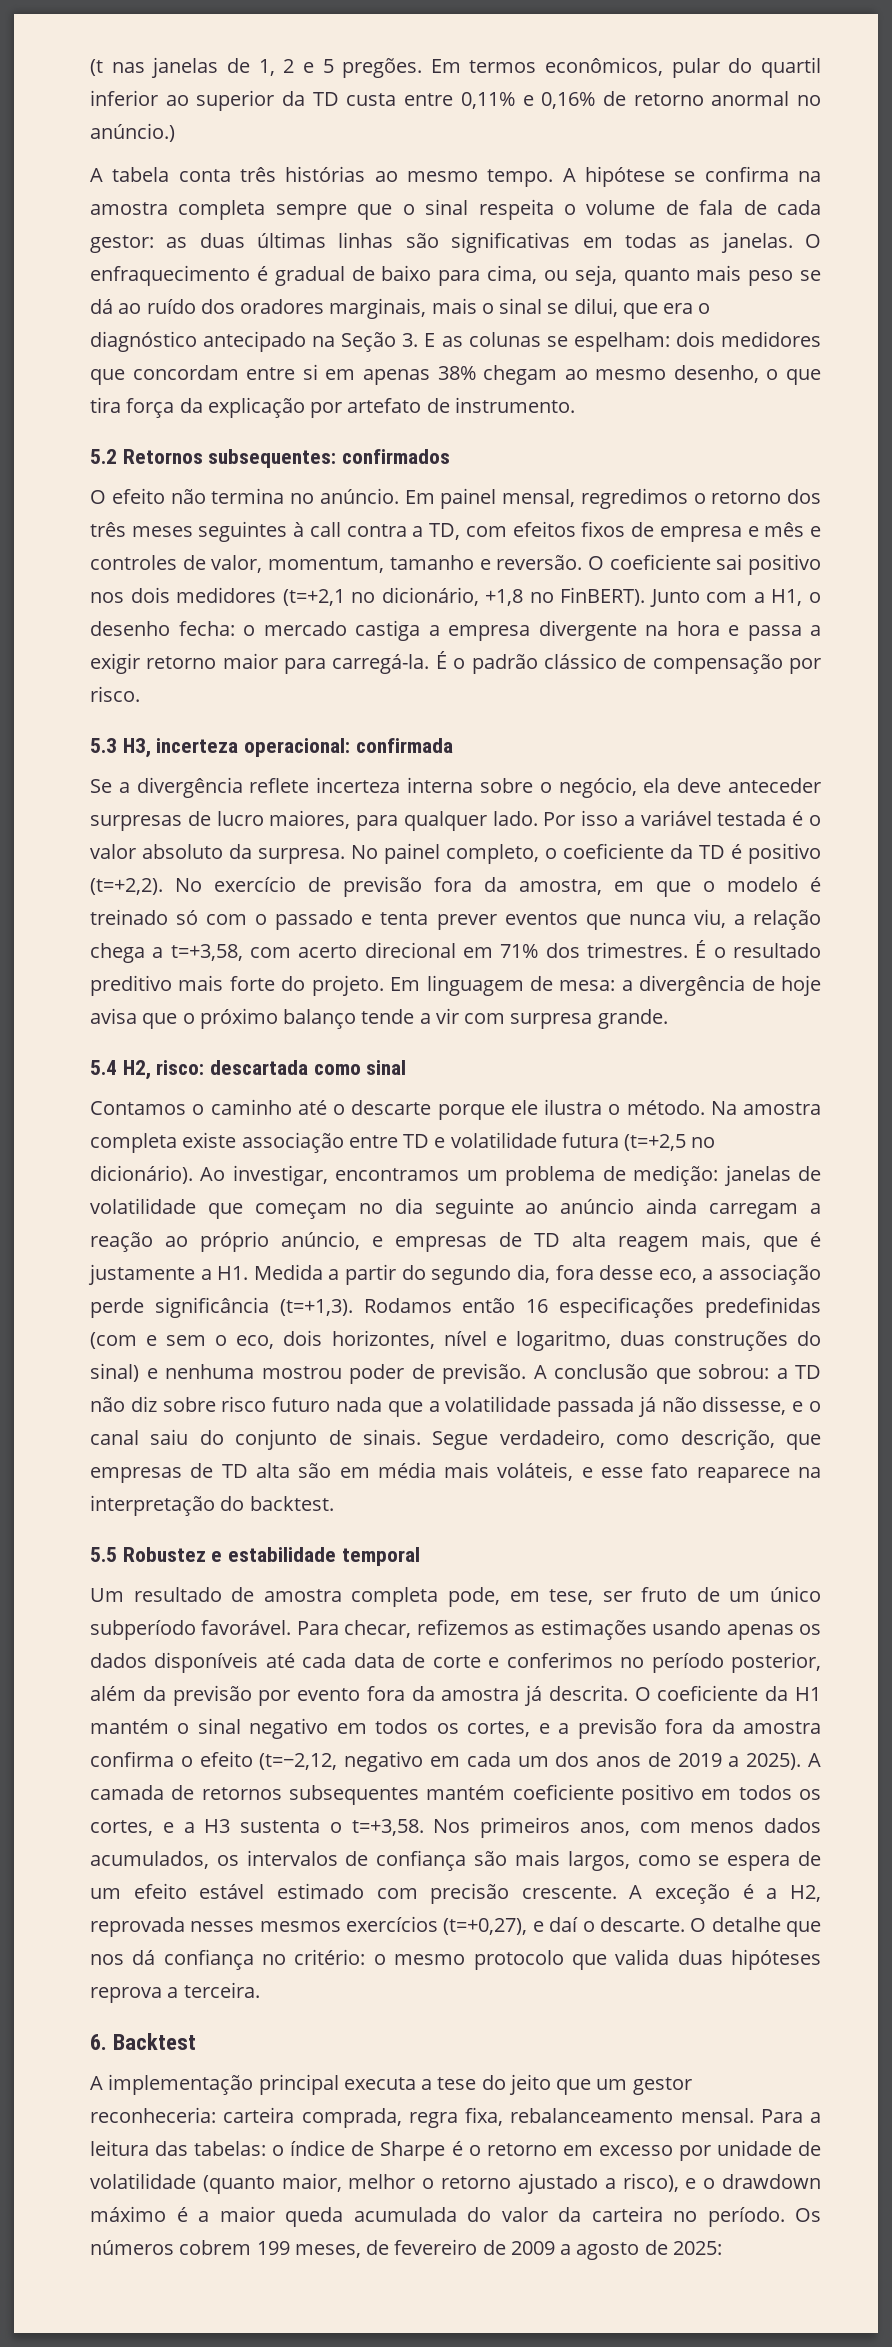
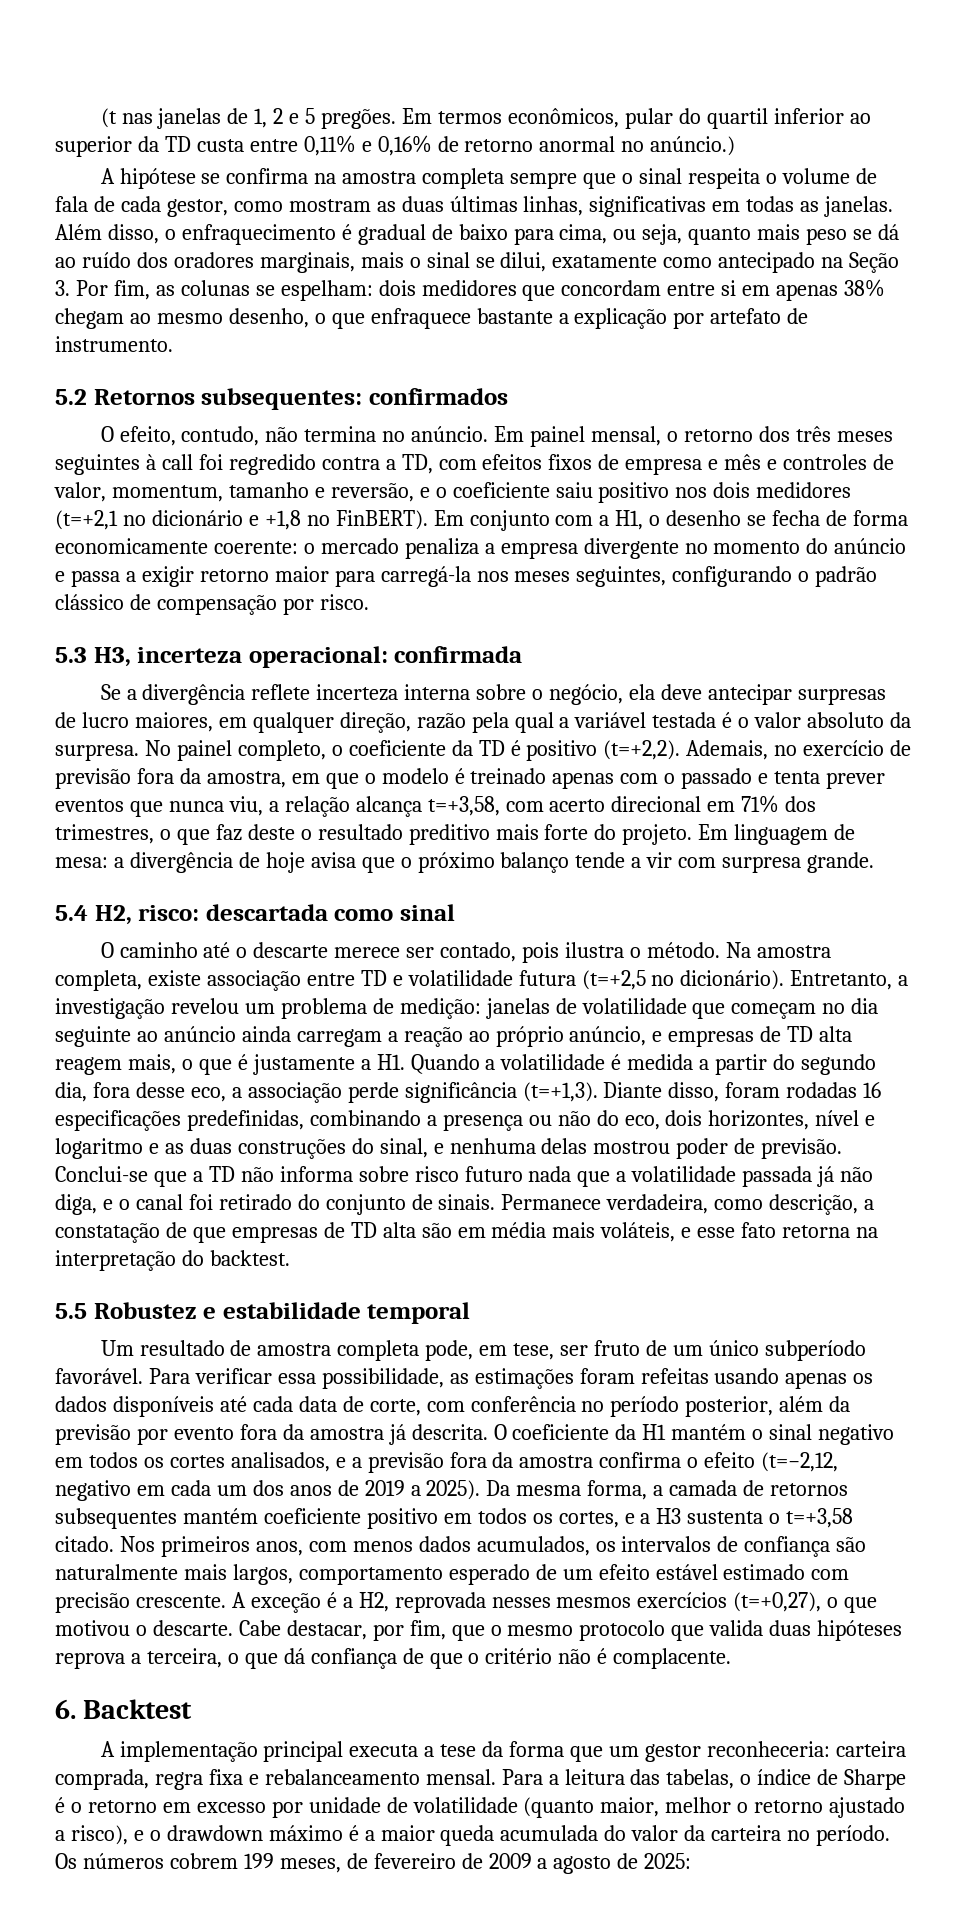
[112,166,576,187] tabela conta três histórias ao mesmo tempo. A -> (115, 176) none
[90,235,154,253] gestor: -> [166,199,371,217] gestor, como mostram
[338,232,439,248] linhas são -> [523,196,584,216] linhas,
[805,234,822,248] O -> [55,224,176,244] Além disso, o
[622,303,711,319] [90,331,197,352] que era o diagnóstico -> [552,255,713,268] exatamente como
[424,333,436,347] E -> [75,280,150,300] Por fim,
[90,397,203,418] tira força da -> [370,308,569,329] enfraquece bastante a
[111,488,165,504] efeito -> [119,426,260,446] efeito, contudo,
[580,488,688,509] regredimos -> (662, 436) none
(341, 529) none -> [198,454,316,475] foi regredido
[496,554,743,570] reversão. O coeficiente sai -> [330,482,593,502] reversão, e o coeficiente saiu
[381,587,479,606] dicionário, -> [151,510,259,526] dicionário e
[649,589,700,607] Junto -> [433,510,550,531] Em conjunto
[178,621,235,636] fecha: -> [747,510,908,526] [55,538,298,554] se fecha de forma economicamente coerente:
[355,620,420,641] castiga -> [404,538,479,559] penaliza
[645,621,720,636] na hora -> [684,538,907,554] no momento do anúncio
[332,651,447,674] carregá-la. É -> [380,566,793,587] carregá-la nos meses seguintes, configurando
[728,778,822,793] anteceder -> [707,684,792,705] antecipar
[356,810,619,831] para qualquer lado. Por isso -> [218,712,554,733] em qualquer direção, razão pela qual
[175,878,202,892] No -> [686,740,798,760] Ademais, no
[176,910,199,925] só -> [552,772,615,789] apenas
[90,943,164,963] chega a -> [355,796,422,817] alcança
[586,940,707,958] trimestres. É -> [55,824,295,845] trimestres, o que faz deste
[90,1101,205,1115] Contamos o -> [100,942,114,958] O
[437,1100,538,1120] porque ele -> [334,942,560,963] merece ser contado, pois
[90,1133,177,1153] completa -> [55,970,142,991] completa,
[200,1165,460,1186] Ao investigar, encontramos -> [790,970,909,990] [55,998,239,1019] Entretanto, a investigação revelou
(751, 1240) none -> [181,1059,193,1070] o
[253,1264,323,1280] Medida -> [410,1054,694,1074] Quando a volatilidade é medida
[363,1297,821,1318] [90,1332,228,1349] Rodamos então 16 especificações predefinidas (com e sem o -> [603,1082,882,1102] [55,1110,619,1131] Diante disso, foram rodadas 16 especificações predefinidas, combinando a presença ou não do
[515,1330,611,1351] logaritmo, -> [55,1138,184,1159] logaritmo e as
[90,1363,139,1382] sinal) -> [379,1138,428,1158] sinal,
(254, 1371) none -> [541,1138,588,1154] delas
[533,1364,769,1384] A conclusão que sobrou: -> [55,1166,187,1187] Conclui-se que
[130,1396,157,1412] diz -> [279,1166,353,1182] informa
[702,1396,787,1415] dissesse, -> [55,1194,97,1215] diga,
[150,1429,189,1445] saiu -> [188,1194,292,1210] foi retirado
[432,1429,775,1450] Segue verdadeiro, como descrição, -> [501,1194,875,1215] [55,1222,187,1243] Permanece verdadeira, como descrição, a constatação de
[696,1467,790,1483] reaparece -> [782,1225,851,1238] retorna
[344,1619,647,1640] checar, refizemos as estimações -> [194,1368,709,1389] verificar essa possibilidade, as estimações foram refeitas
[432,1652,613,1668] corte e conferimos -> [369,1396,576,1416] corte, com conferência
[467,1721,531,1737] cortes, -> [169,1452,330,1472] cortes analisados,
[808,1753,822,1767] A -> [486,1480,664,1500] Da mesma forma, a
[351,1819,424,1836] t=+3,58. -> [786,1508,854,1528] [55,1536,114,1552] t=+3,58 citado.
(508, 1858) none -> [55,1564,178,1580] naturalmente
[637,1855,791,1871] como se espera -> [298,1564,530,1585] comportamento esperado
[532,1917,822,1937] [90,1949,366,1970] e daí o descarte. O detalhe que nos dá confiança no critério: -> [827,1597,878,1613] [55,1620,485,1641] o que motivou o descarte. Cabe destacar, por fim, que
[183,1982,260,1998] terceira. -> [146,1648,732,1669] terceira, o que dá confiança de que o critério não é complacente.
[481,2074,551,2095] do jeito -> [482,1741,565,1757] da forma
[465,2107,503,2126] fixa, -> [208,1769,259,1785] fixa e
[194,2141,267,2156] tabelas: -> [666,1769,735,1789] tabelas,

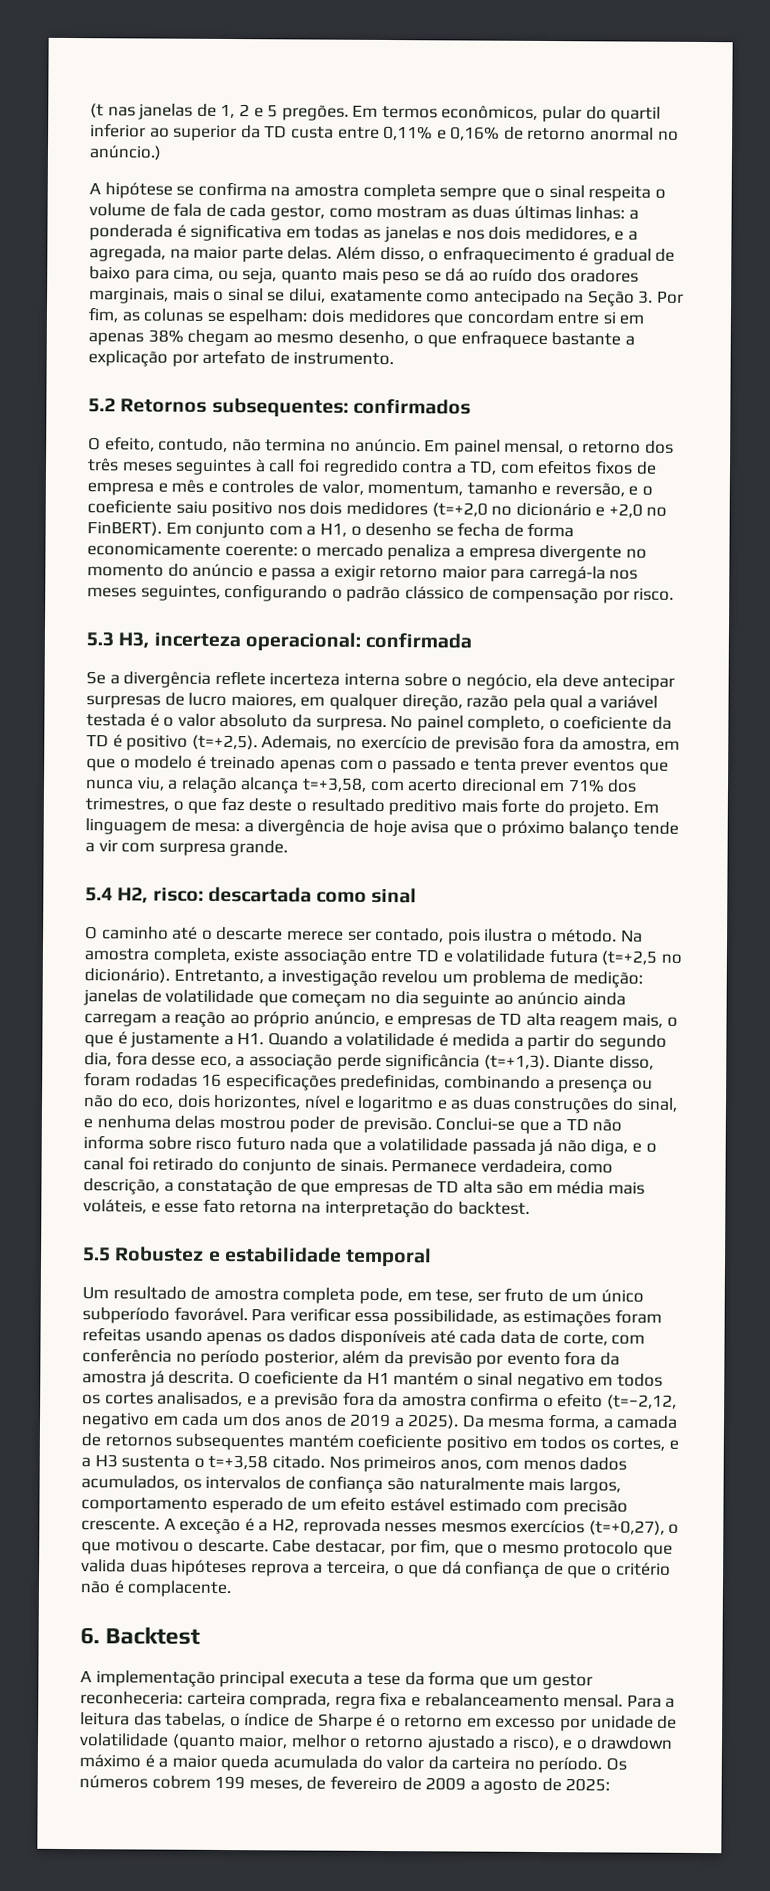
[523,196,894,217] linhas, significativas em todas as janelas. -> [575,206,640,220] [89,223,639,243] [89,245,333,263] linhas: a ponderada é significativa em todas as janelas e nos dois medidores, e a agregada, na maior parte delas.
[55,510,118,530] (t=+2,1 -> [431,502,488,518] (t=+2,0
[264,510,301,530] +1,8 -> [608,503,643,518] +2,0
[603,740,681,760] (t=+2,2). -> [191,734,258,751] (t=+2,5).

